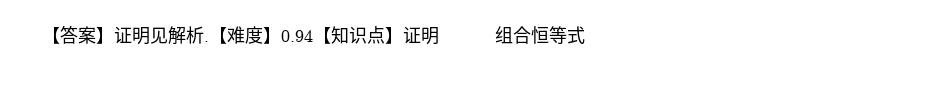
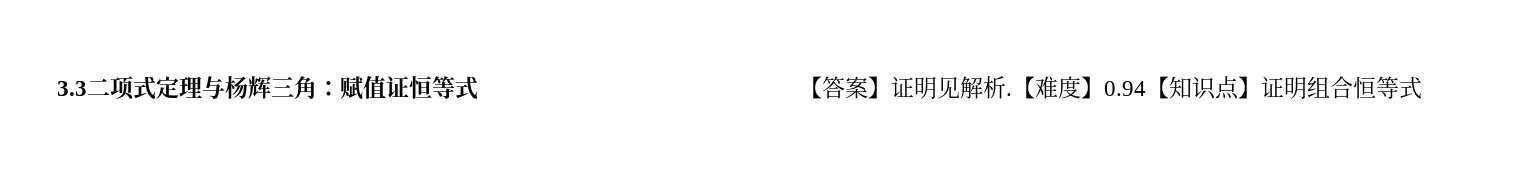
(42, 35) none -> [57,76,478,100] 3.3二项式定理与杨辉三角：赋值证恒等式 //

